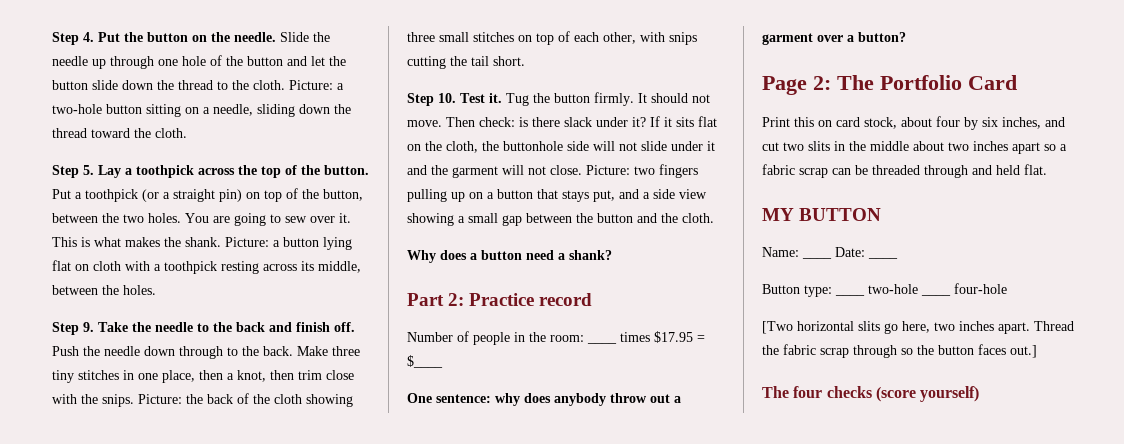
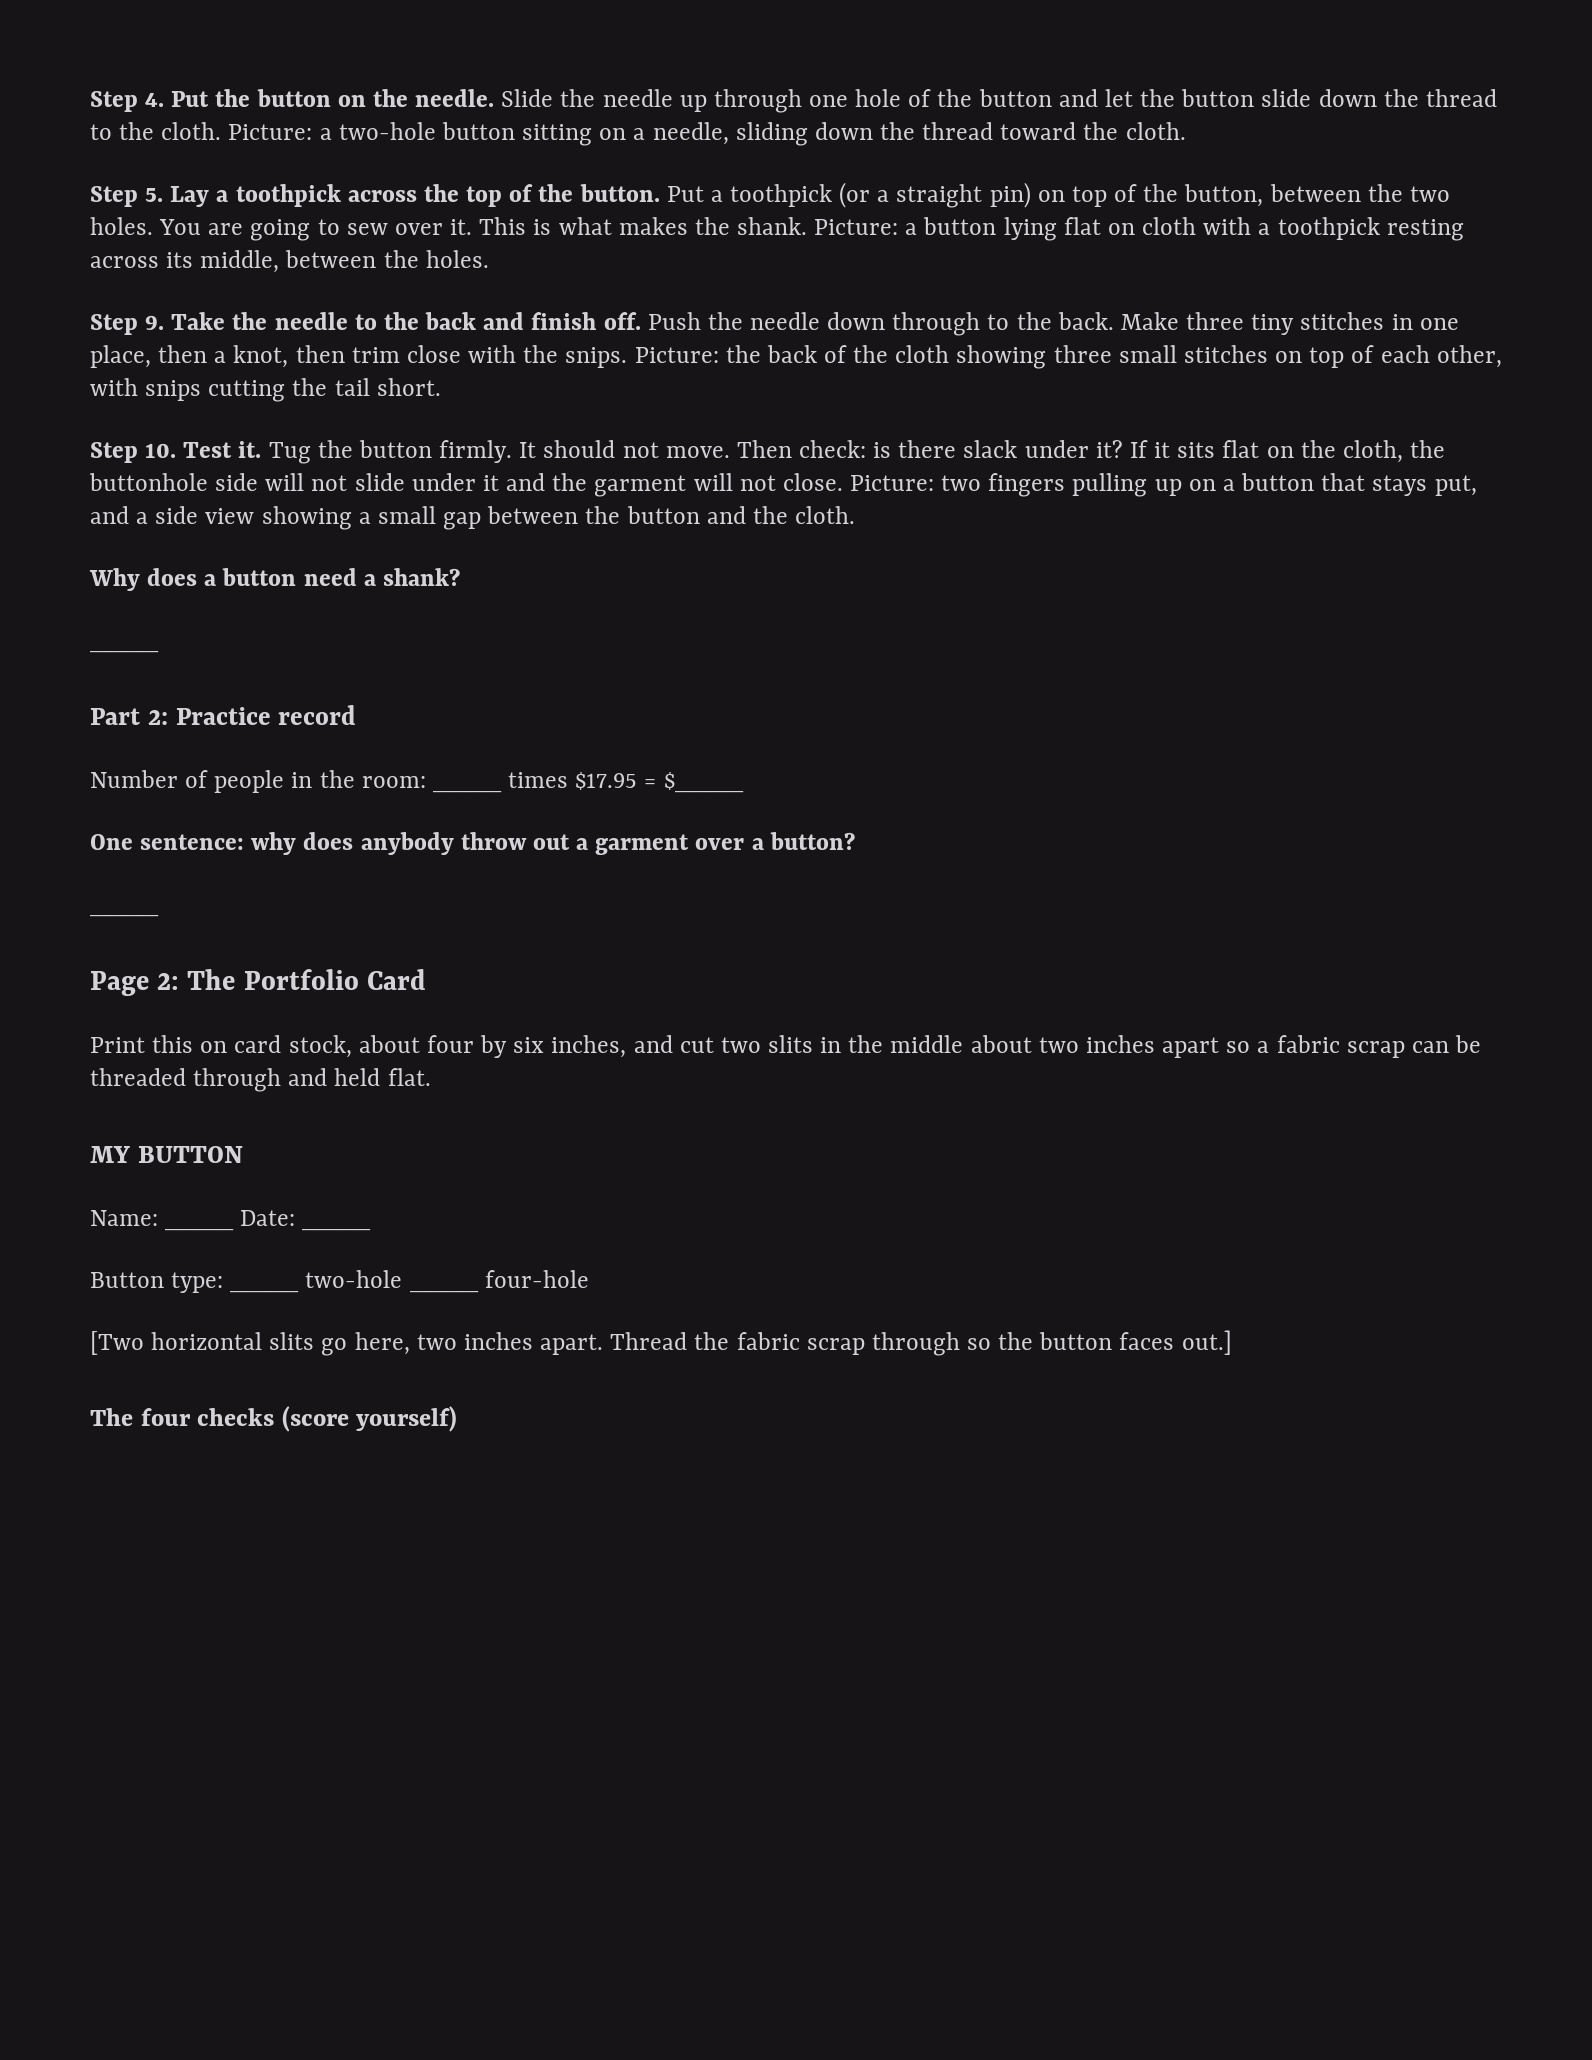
(612, 255) none -> [90,648,159,653] // ____
(906, 37) none -> [90,912,159,917] // ____

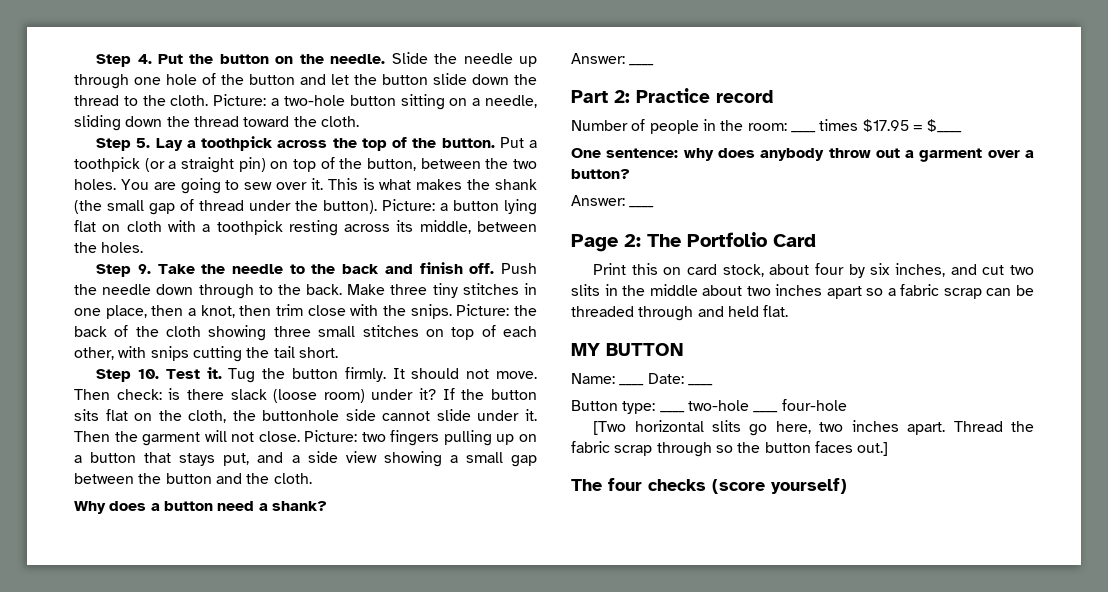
[737,217,808,235] shank. -> [495,179,537,190] [74,199,377,215] shank (the small gap of thread under the button).
(1018, 449) none -> [273,389,365,403] (loose room)
[1154,442,1171,458] it -> [461,389,537,400] the button
[265,473,546,491] will not slide under it and -> [382,409,538,421] [74,431,110,442] cannot slide under it. Then
(460, 577) none -> [571,53,625,64] Answer:
(855, 841) none -> [571,195,625,206] Answer:

